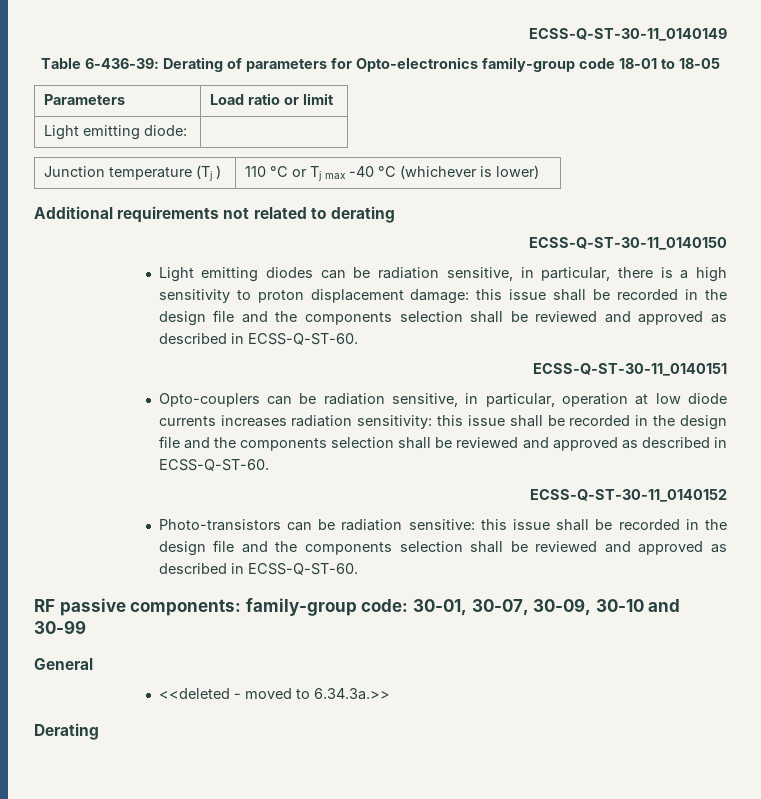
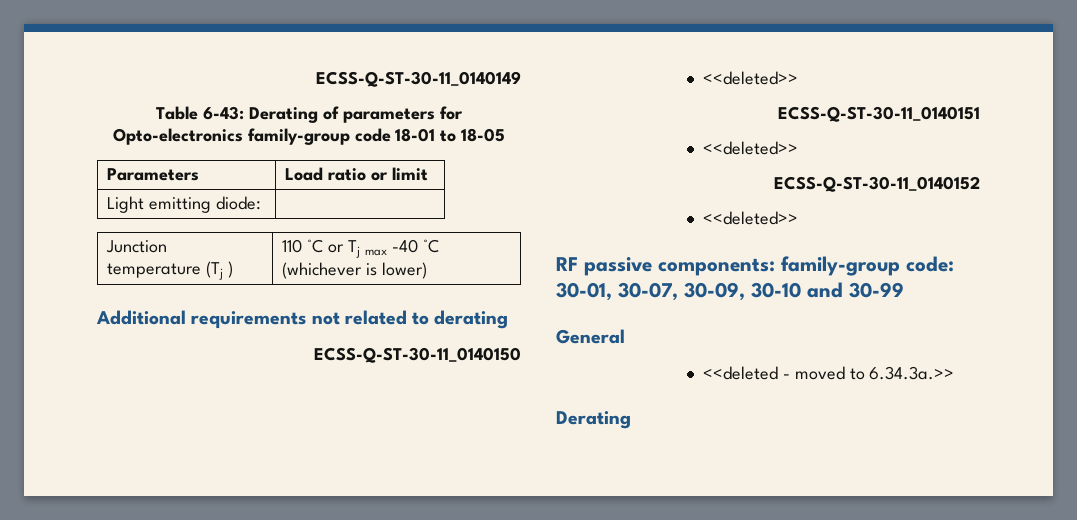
[85,58,159,69] 6-436-39: -> [203,106,245,120] 6-43:
[158,267,727,282] [158,289,728,304] [158,310,728,326] [158,333,358,345] [533,363,727,376] [158,393,727,407] [158,415,727,430] [158,436,728,451] [158,459,269,471] [530,489,727,502] [158,519,728,531] [158,540,728,556] [158,563,358,575] Light emitting diodes can be radiation sensitive, in particular, there is a high sensitivity to proton displacement damage: this issue shall be recorded in the design file and the components selection shall be reviewed and approved as described in ECSS-Q-ST-60. // ECSS-Q-ST-30-11_0140151 // Opto-couplers can be radiation sensitive, in particular, operation at low diode currents increases radiation sensitivity: this issue shall be recorded in the design file and the components selection shall be reviewed and approved as described in ECSS-Q-ST-60. // ECSS-Q-ST-30-11_0140152 // Photo-transistors can be radiation sensitive: this issue shall be recorded in the design file and the components selection shall be reviewed and approved as described in ECSS-Q-ST-60. -> [703,71,798,85] [778,106,980,122] [703,141,798,155] [774,176,980,192] [703,211,798,225] <<deleted>> // ECSS-Q-ST-30-11_0140151 // <<deleted>> // ECSS-Q-ST-30-11_0140152 // <<deleted>>

